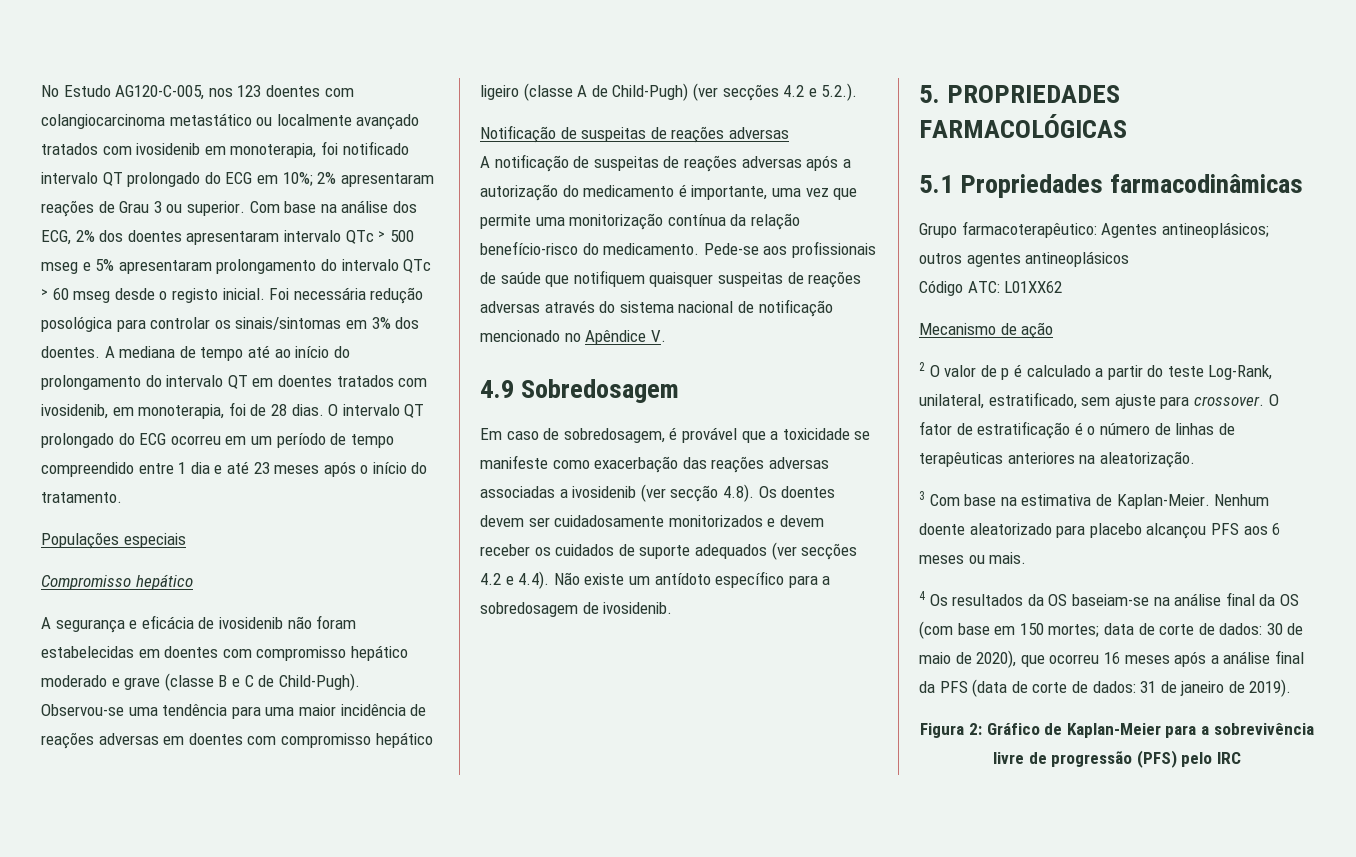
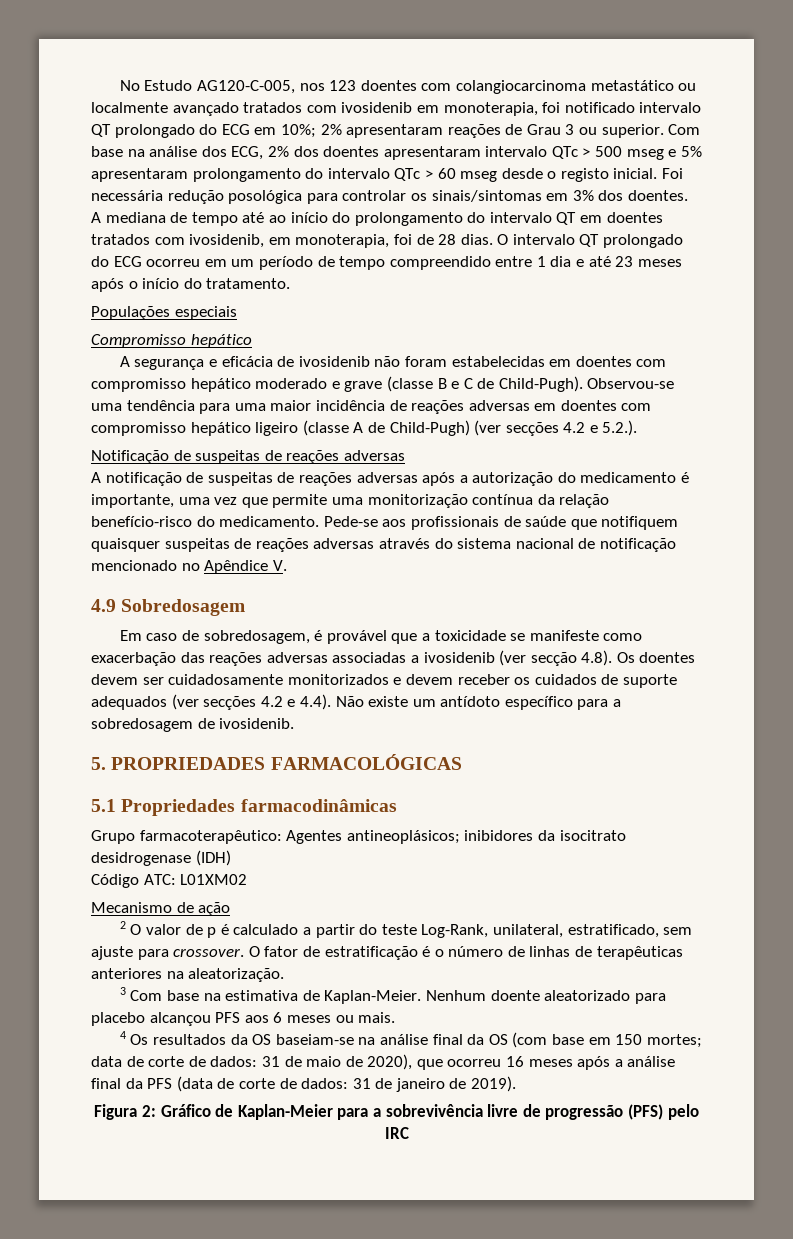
[919,251,1130,267] outros agentes antineoplásicos -> [464,830,626,841] [91,850,231,866] inibidores da isocitrato desidrogenase (IDH)
[1004,281,1063,293] L01XX62 -> [180,874,248,885] L01XM02
[1266,623,1283,635] 30 -> [261,1056,280,1067] 31

